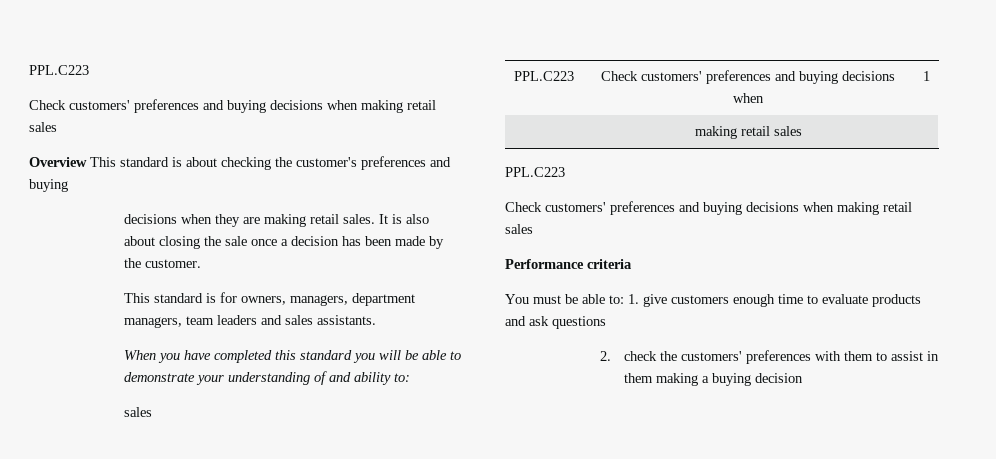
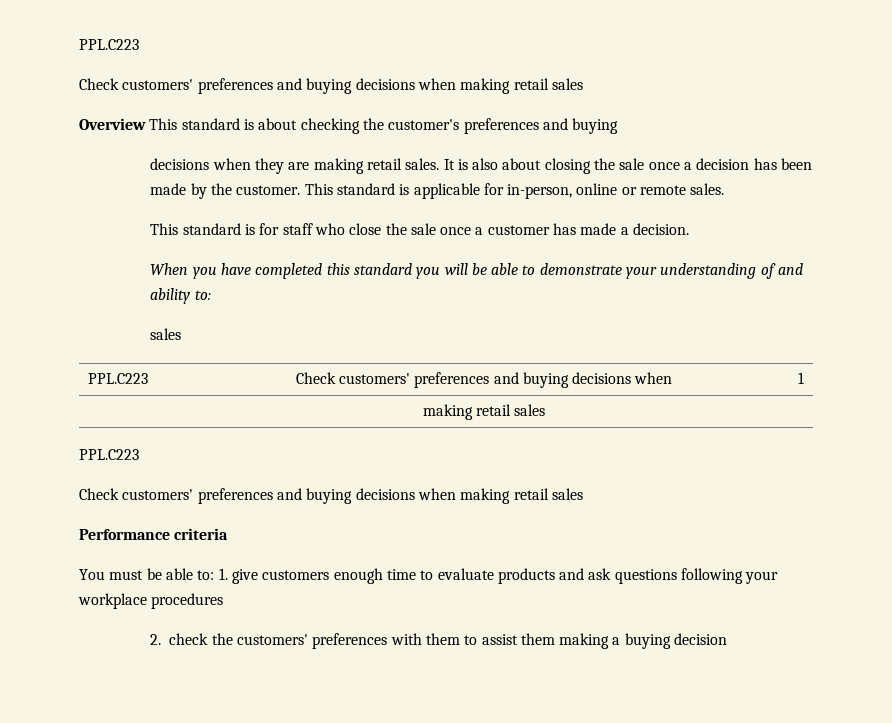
[123,292,415,306] [123,315,376,328] // This standard is for owners, managers, department managers, team leaders and sales assistants. -> [304,183,725,199] [150,223,690,235] This standard is applicable for in-person, online or remote sales. // This standard is for staff who close the sale once a customer has made a decision.
(606, 322) none -> [681,568,779,584] [78,593,224,609] following your workplace procedures
[926,351,939,361] in -> (518, 639) none

